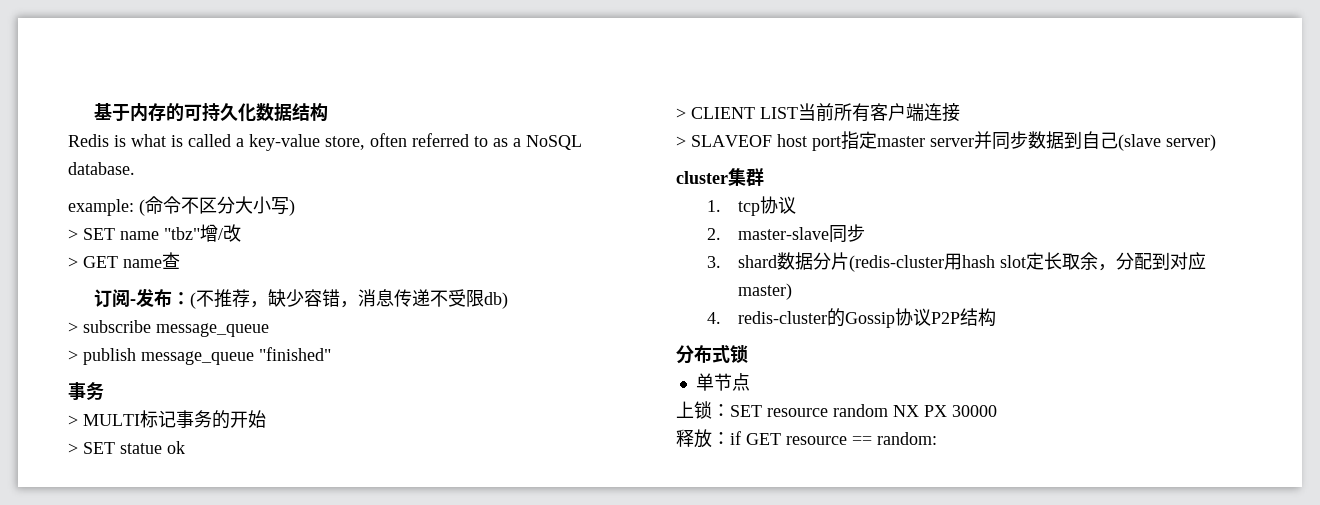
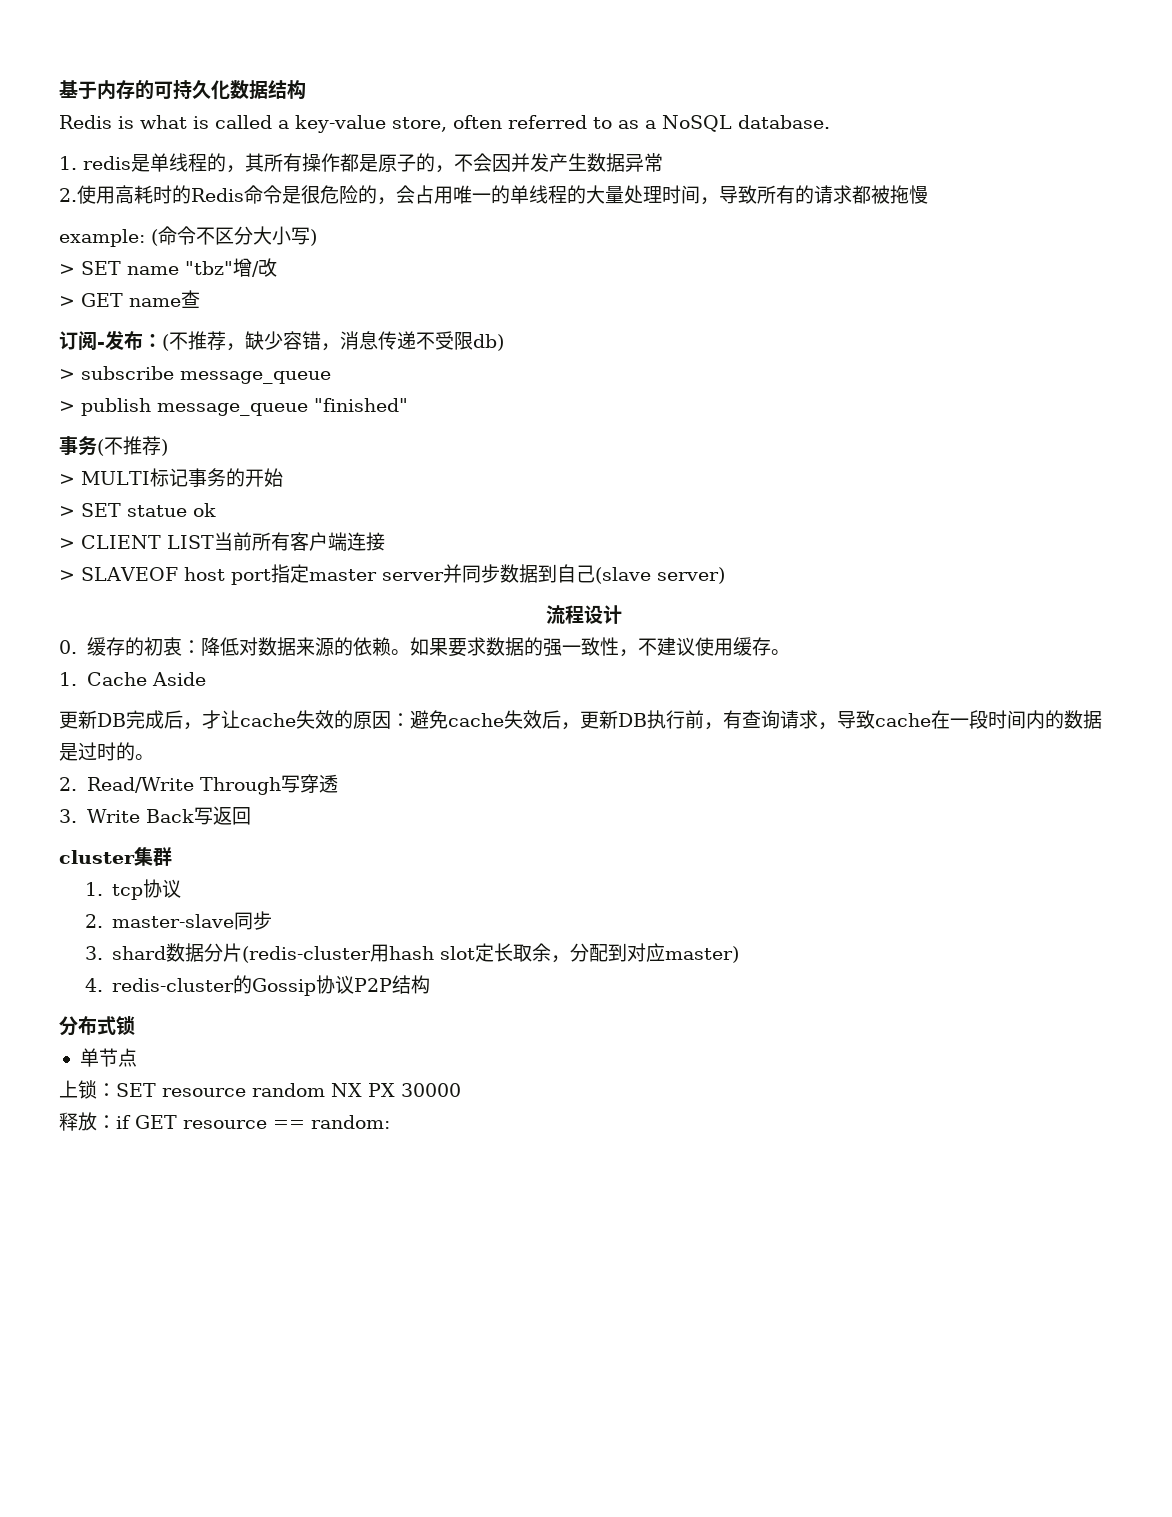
(135, 168) none -> [59,153,663,173] [59,185,928,205] // 1. redis是单线程的，其所有操作都是原子的，不会因并发产生数据异常 // 2.使用高耗时的Redis命令是很危险的，会占用唯一的单线程的大量处理时间，导致所有的请求都被拖慢
(104, 391) none -> [97,436,168,456] (不推荐)
(1216, 142) none -> [546,605,622,624] [59,637,790,657] [59,672,206,686] [59,710,1102,730] [59,742,154,761] [59,774,339,795] [59,806,252,825] // 流程设计 // 0.缓存的初衷：降低对数据来源的依赖。如果要求数据的强一致性，不建议使用缓存。 // 1. Cache Aside // 更新DB完成后，才让cache失效的原因：避免cache失效后，更新DB执行前，有查询请求，导致cache在一段时间内的数据是过时的。 // 2. Read/Write Through写穿透 // 3. Write Back写返回

